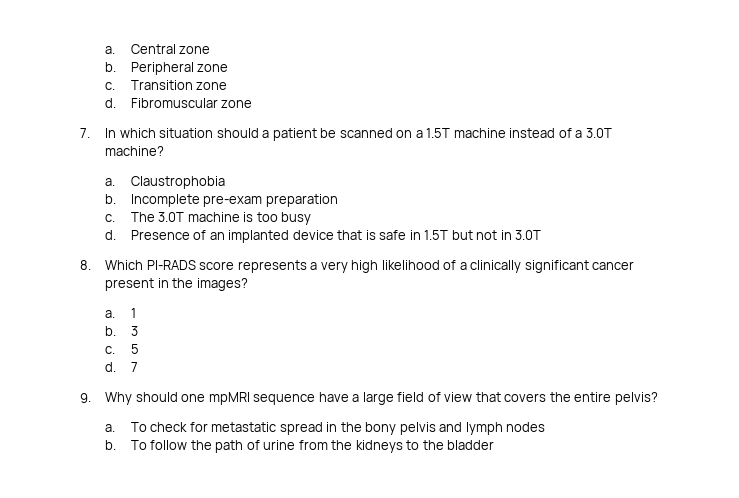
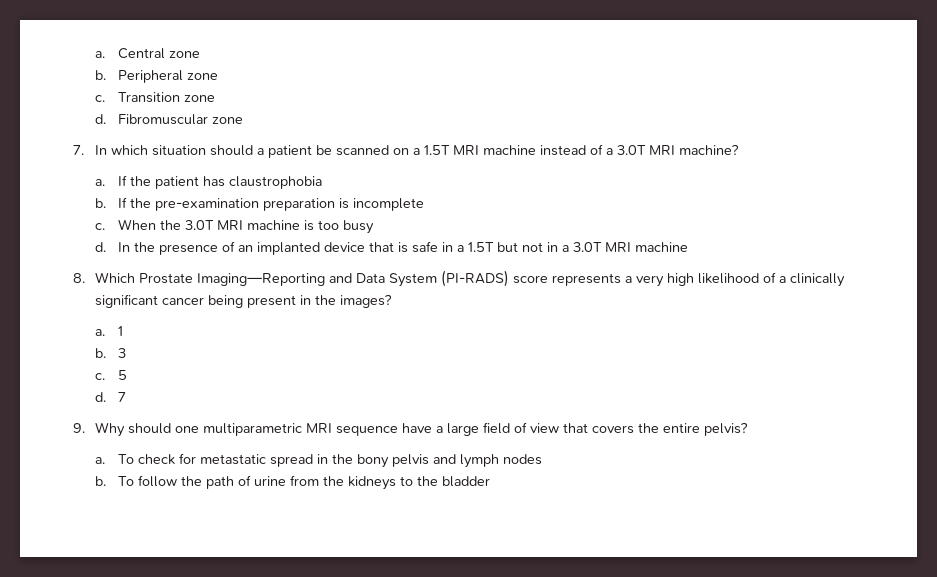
(451, 133) none -> [453,145,480,155] MRI
(612, 133) none -> [649,145,676,155] MRI
[130,176,225,189] [105,194,263,207] Claustrophobia // b. Incomplete pre-exam -> [117,175,322,189] [95,197,259,211] If the patient has claustrophobia // b. If the pre-examination
[105,212,185,222] // c. The 3.0T -> [338,198,424,211] [95,219,243,230] is incomplete // c. When the 3.0T MRI
[130,230,190,240] Presence -> [117,242,218,255] In the presence
(421, 235) none -> [456,245,464,252] a
[515,230,542,240] 3.0T -> [561,242,688,252] a 3.0T MRI machine
[146,260,196,270] PI-RADS -> [139,270,510,287] Prostate Imaging—Reporting and Data System (PI-RADS)
(635, 265) none -> [208,295,244,308] being
[208,392,250,405] mpMRI -> [203,423,333,436] multiparametric MRI

